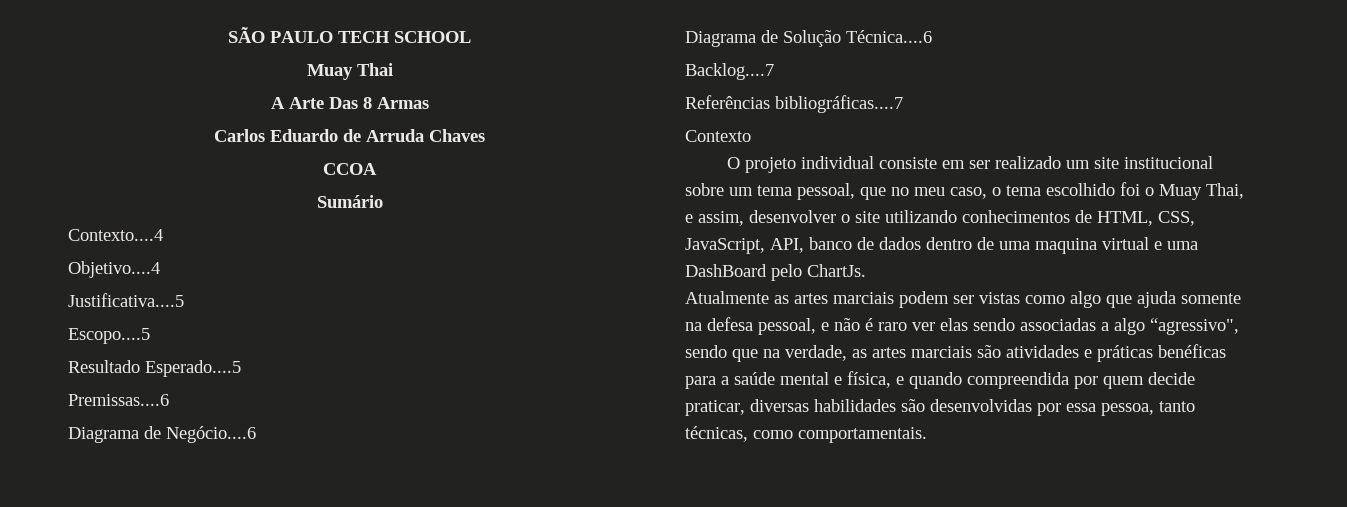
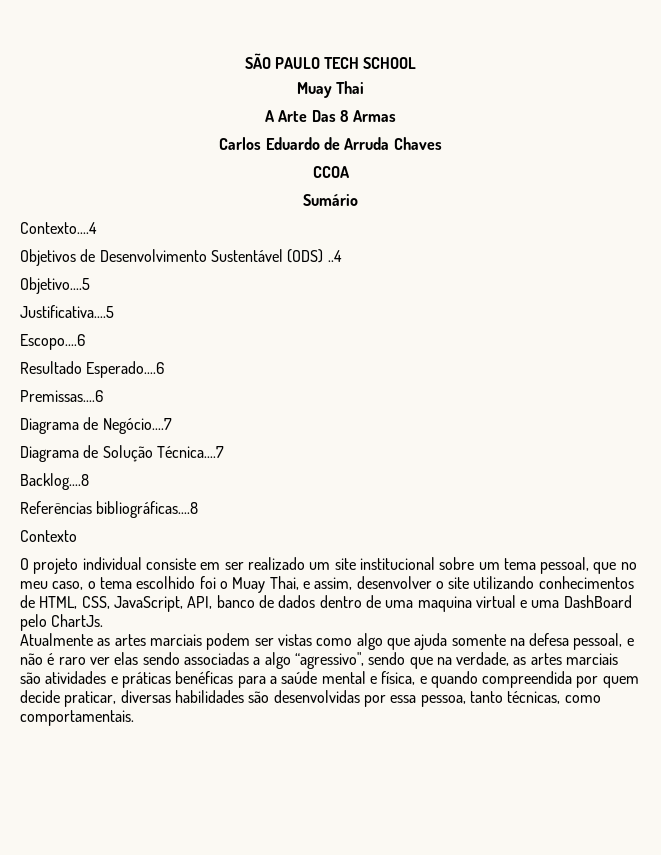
[68,261,160,278] Objetivo....4 -> [20,249,342,266] [20,277,90,294] Objetivos de Desenvolvimento Sustentável (ODS) ..4 // Objetivo....5
[68,328,150,344] Escopo....5 -> [20,334,85,350] Escopo....6
[145,360,241,377] Esperado....5 -> [86,361,165,378] Esperado....6
[166,426,256,443] Negócio....6 -> [102,418,172,434] Negócio....7
[846,30,932,43] [685,63,774,80] Técnica....6 // Backlog....7 -> [156,446,224,458] [20,473,89,490] Técnica....7 // Backlog....8
[775,95,903,113] bibliográficas....7 -> [96,501,199,518] bibliográficas....8

